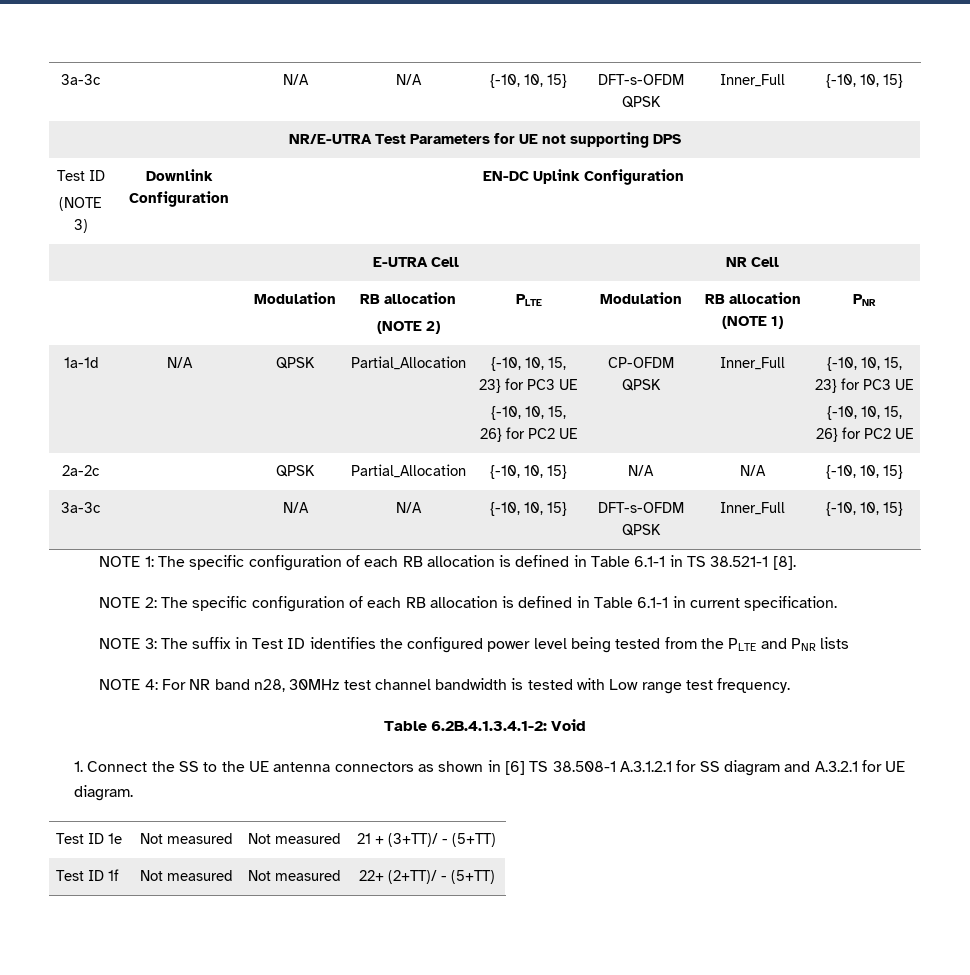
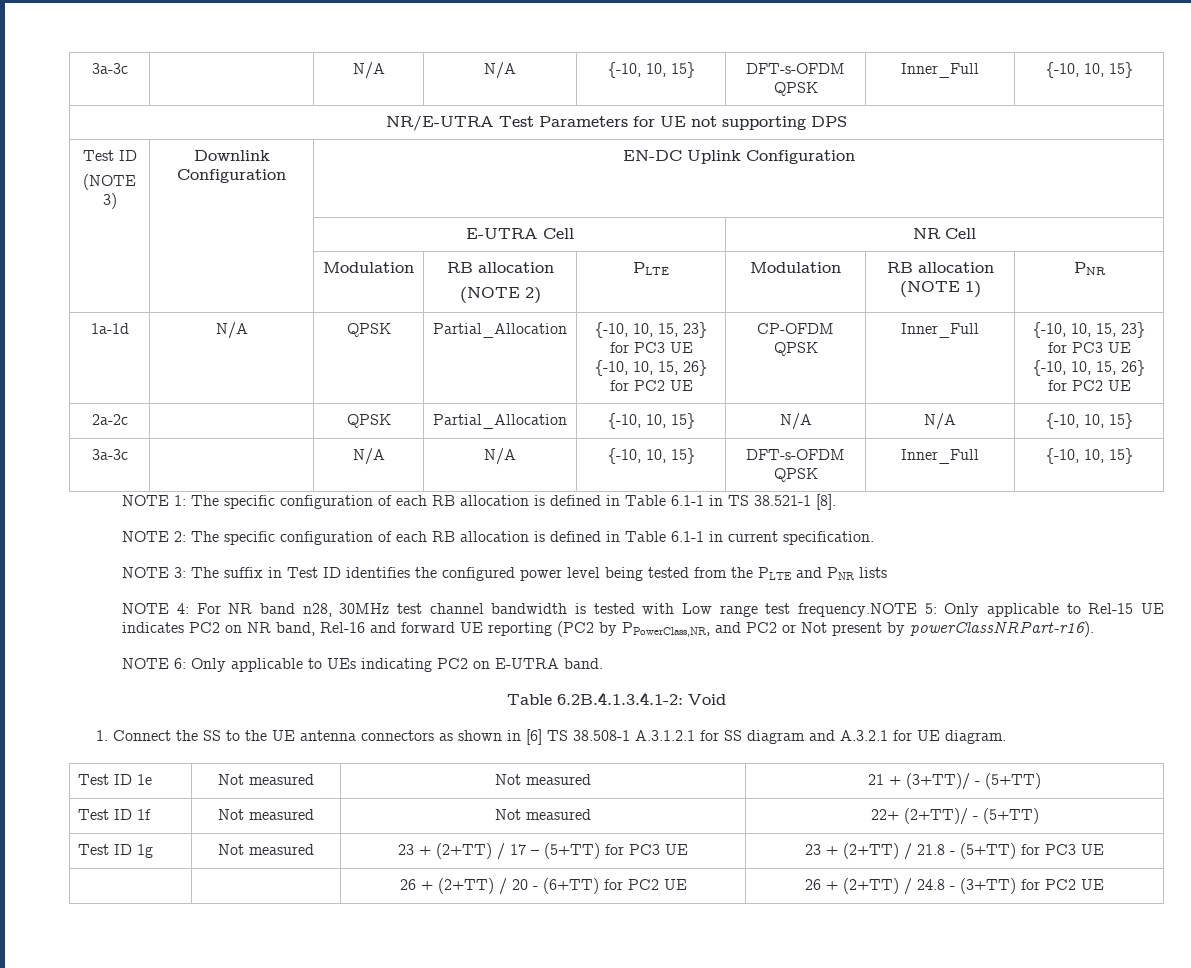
[717,678,791,693] frequency. -> [797,603,1164,617] [122,621,1095,637] [122,658,604,672] frequency.NOTE 5: Only applicable to Rel-15 UE indicates PC2 on NR band, Rel-16 and forward UE reporting (PC2 by PPowerClass,NR, and PC2 or Not present by powerClassNRPart-r16). // NOTE 6: Only applicable to UEs indicating PC2 on E-UTRA band.
(495, 877) none -> [77,844,153,858] [218,844,314,855] [398,843,688,860] [805,843,1104,860] [399,878,687,895] [805,878,1104,895] // Test ID 1g | Not measured | 23 + (2+TT) / 17 – (5+TT) for PC3 UE | 23 + (2+TT) / 21.8 - (5+TT) for PC3 UE // | | 26 + (2+TT) / 20 - (6+TT) for PC2 UE | 26 + (2+TT) / 24.8 - (3+TT) for PC2 UE

